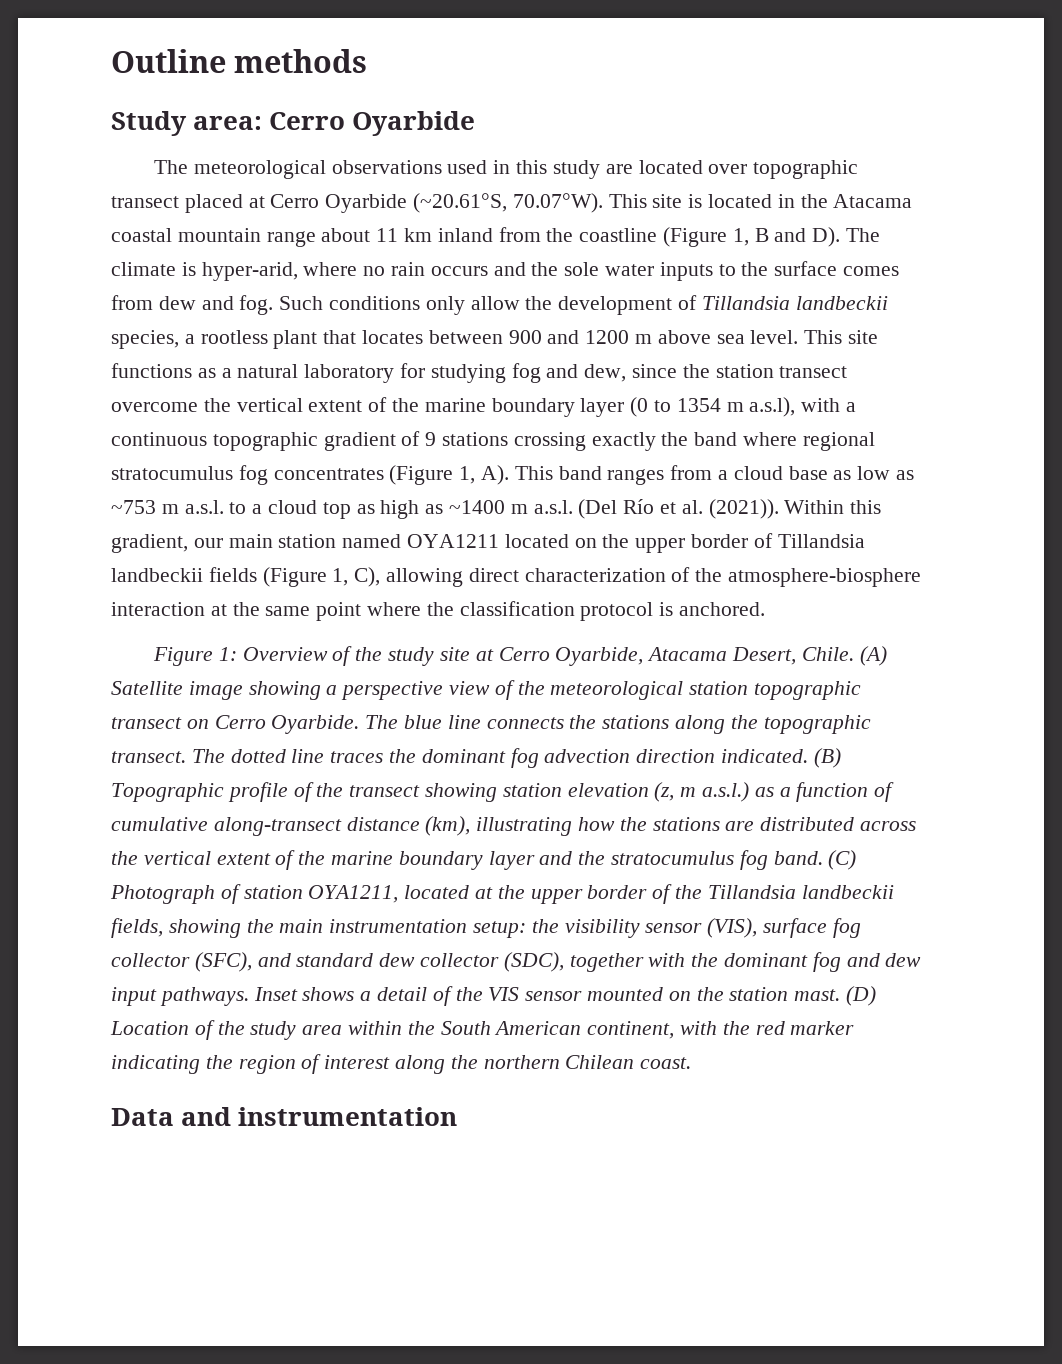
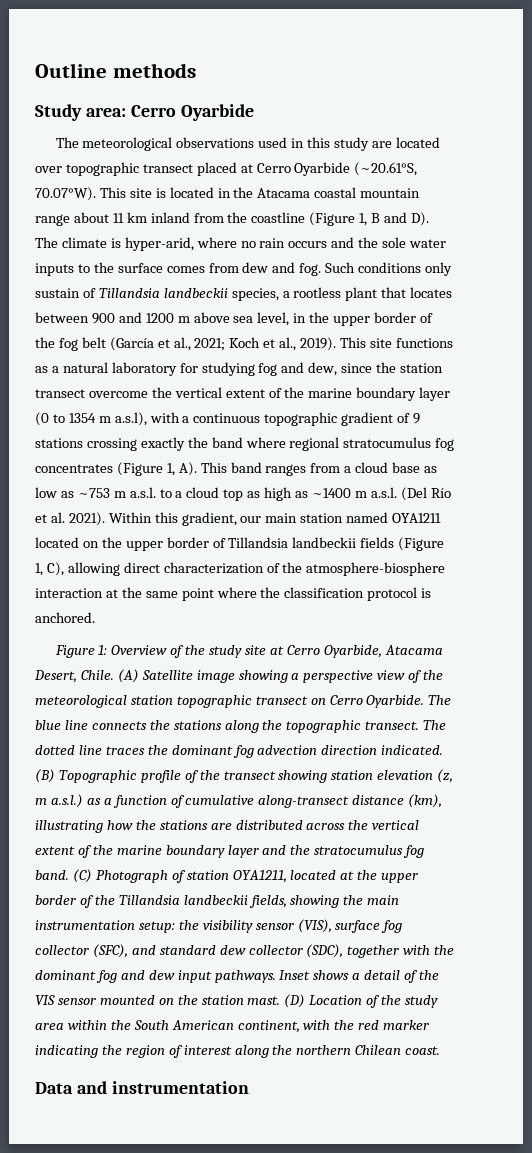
[470,296,673,315] allow the development -> [35,288,80,298] sustain
[750,330,799,344] level. -> [257,312,433,326] [35,337,337,351] level, in the upper border of the fog belt (García et al., 2021; Koch et al., 2019).
[708,499,779,519] (2021)). -> [68,512,105,526] 2021).

